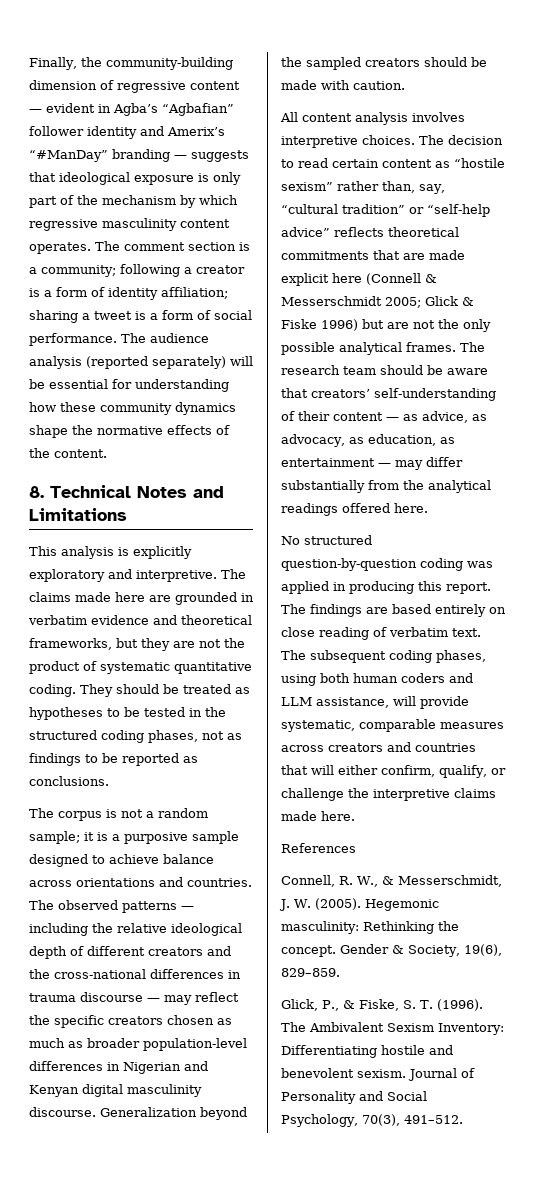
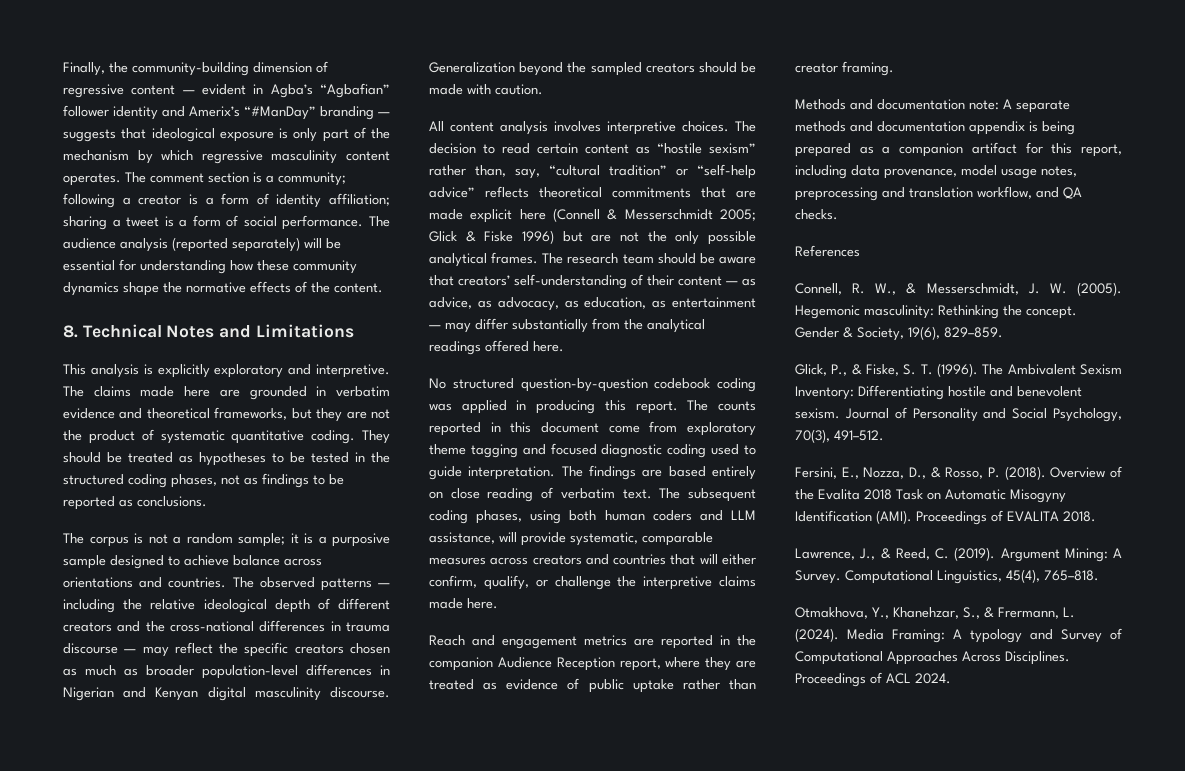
(417, 564) none -> [654,378,711,389] codebook
(306, 609) none -> [718,401,756,411] [429,421,756,436] [429,443,756,458] [429,466,583,480] counts reported in this document come from exploratory theme tagging and focused diagnostic coding used to guide interpretation. The
(355, 816) none -> [429,635,756,649] [429,657,756,671] [429,678,756,693] [795,61,894,76] [795,99,1070,113] [795,121,1075,135] [795,142,1122,157] [795,165,1077,179] [795,186,1082,201] [795,209,838,220] // Reach and engagement metrics are reported in the companion Audience Reception report, where they are treated as evidence of public uptake rather than creator framing. // Methods and documentation note: A separate methods and documentation appendix is being prepared as a companion artifact for this report, including data provenance, model usage notes, preprocessing and translation workflow, and QA checks.
(463, 1119) none -> [795,466,1122,480] [795,489,1066,503] [795,510,1096,525] [795,547,1122,562] [795,569,1099,584] [795,607,1075,619] [795,628,1122,643] [795,651,1070,665] [795,672,951,687] // Fersini, E., Nozza, D., & Rosso, P. (2018). Overview of the Evalita 2018 Task on Automatic Misogyny Identification (AMI). Proceedings of EVALITA 2018. // Lawrence, J., & Reed, C. (2019). Argument Mining: A Survey. Computational Linguistics, 45(4), 765–818. // Otmakhova, Y., Khanehzar, S., & Frermann, L. (2024). Media Framing: A typology and Survey of Computational Approaches Across Disciplines. Proceedings of ACL 2024.

